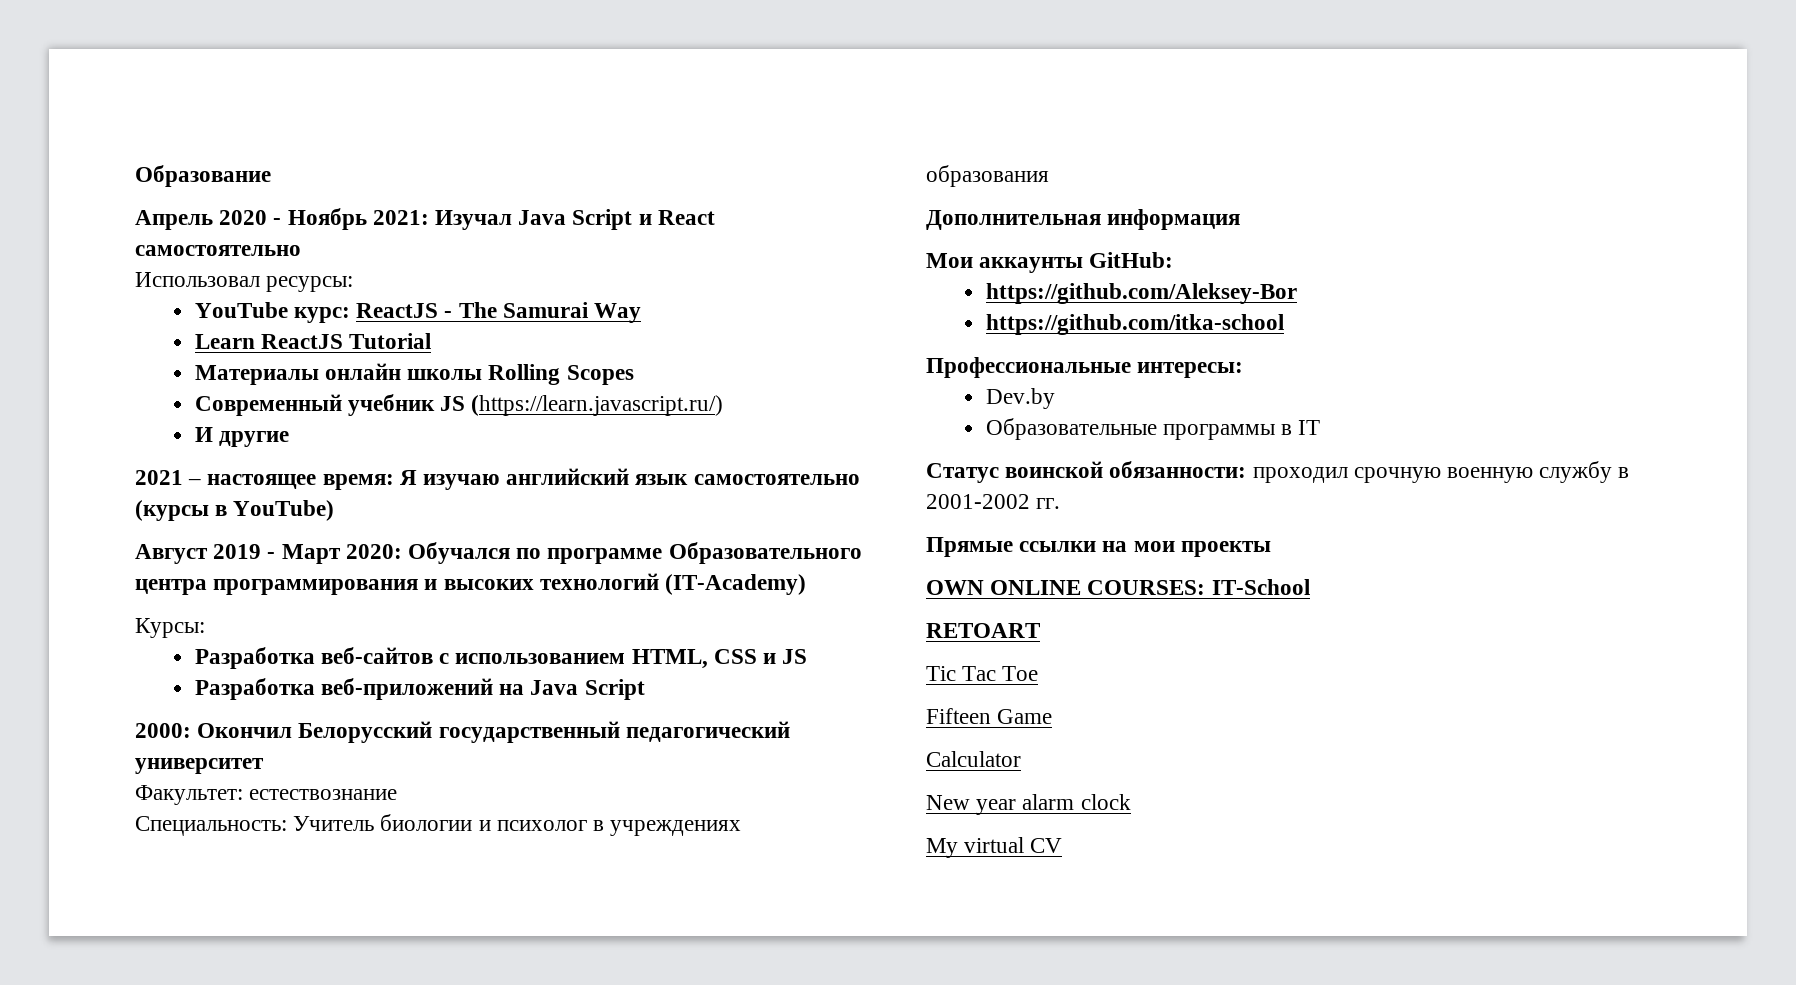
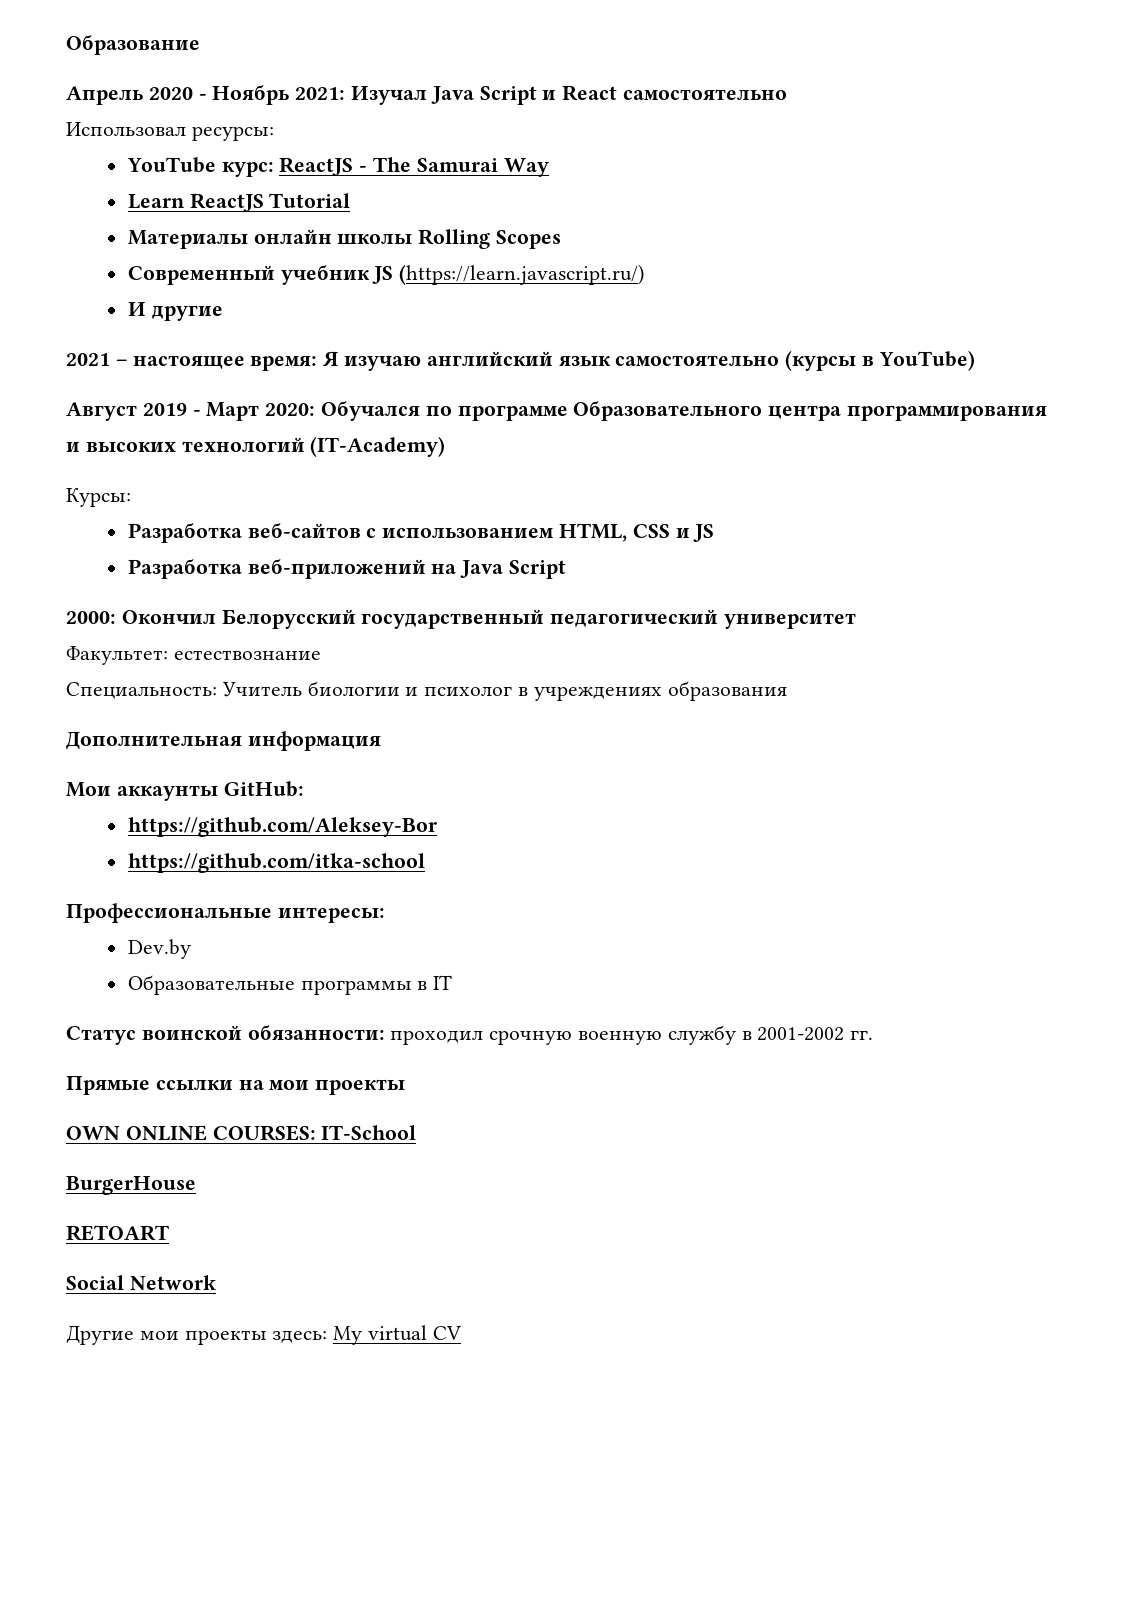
(1310, 587) none -> [66,1176,196,1195] // BurgerHouse
[926,666,1039,681] [926,708,1053,724] [926,751,1021,767] [926,794,1131,815] Tic Tac Toe // Fifteen Game // Calculator // New year alarm clock // -> [66,1275,216,1290] [66,1325,328,1345] Social Network // Другие мои проекты здесь:

